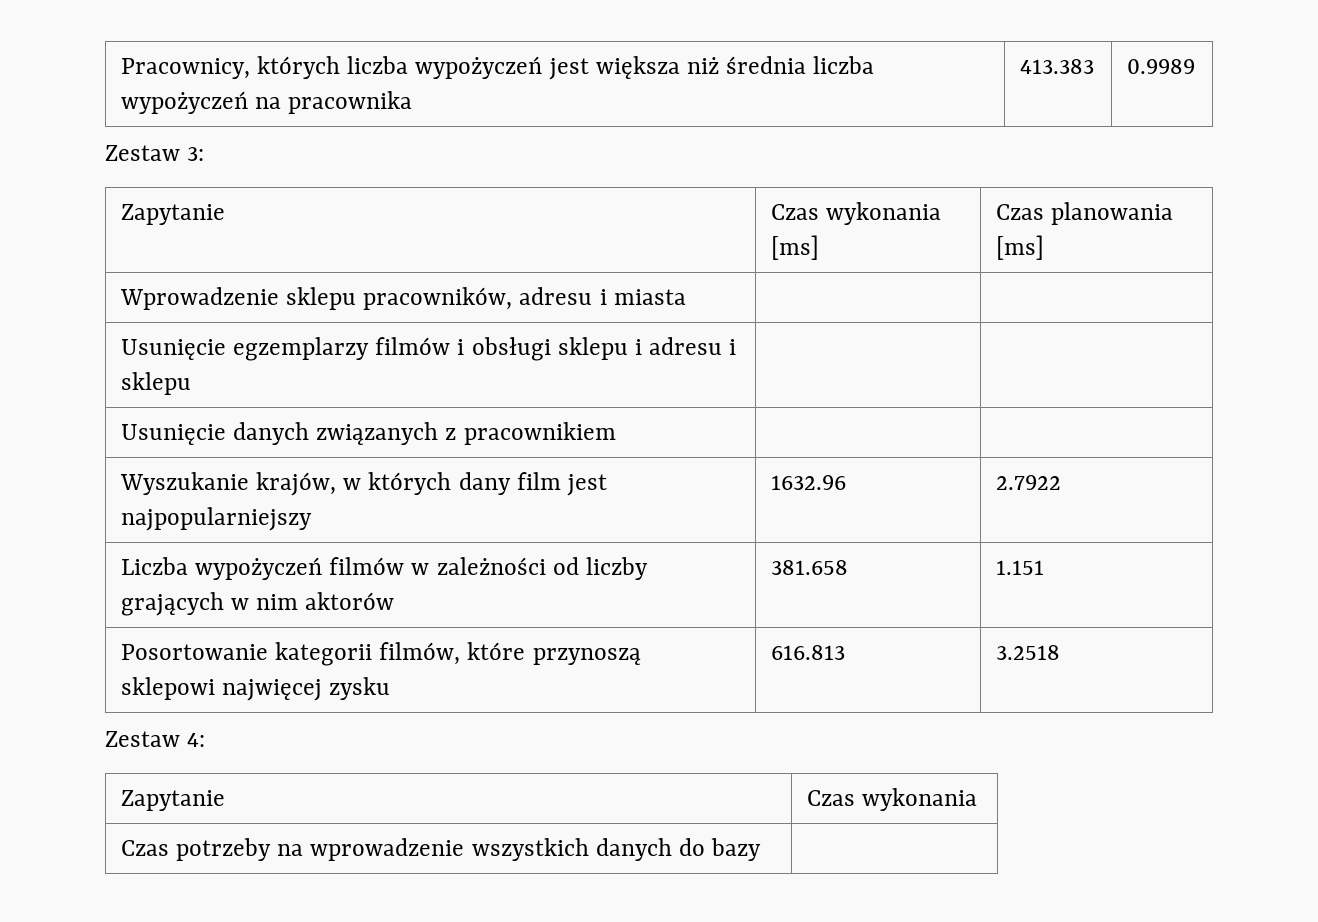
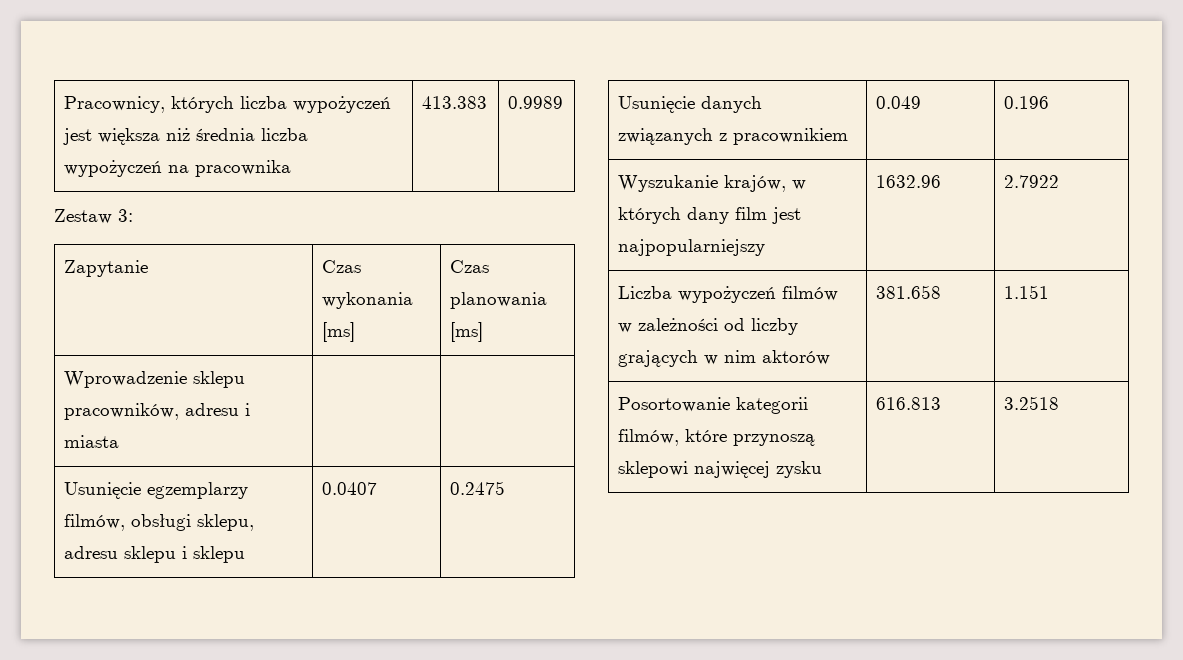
[375,337,723,361] filmów i obsługi sklepu i adresu -> [63,514,254,531] [63,546,176,563] filmów, obsługi sklepu, adresu sklepu
(191, 383) | -> [321,482,377,495] [449,481,505,495] 0.0407 | 0.2475
(616, 433) | -> [875,96,921,109] [1003,96,1049,109] 0.049 | 0.196
[105,731,206,747] [120,790,225,811] [806,788,978,811] [120,838,762,861] // Zestaw 4: // Zapytanie | Czas wykonania // Czas potrzeby na wprowadzenie wszystkich danych do bazy | -> (1059, 403) none

